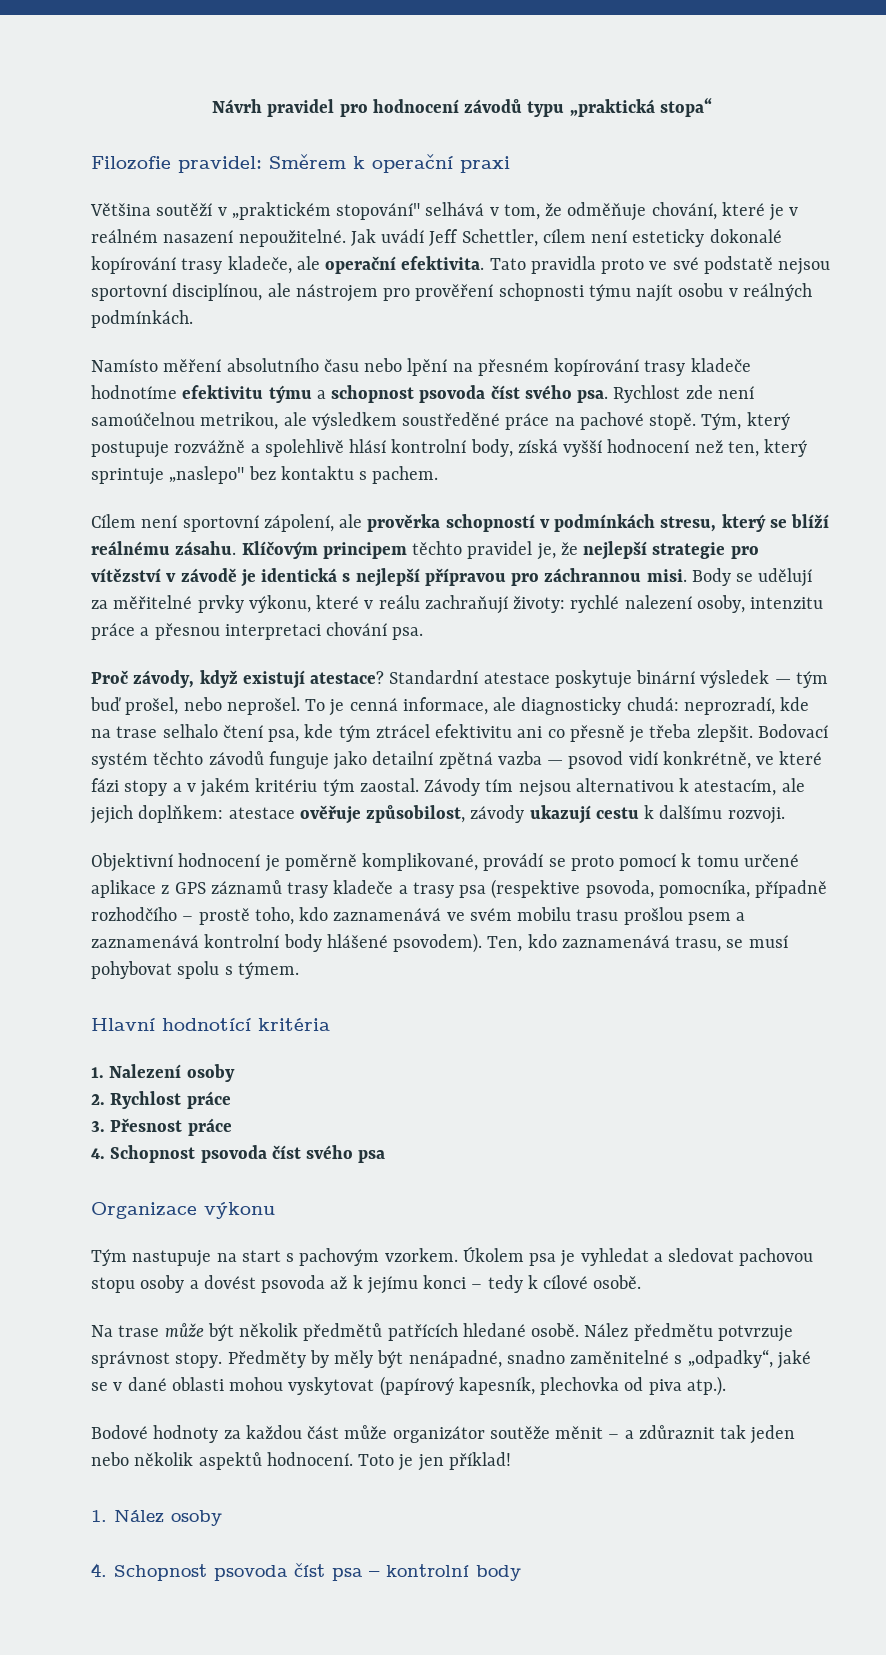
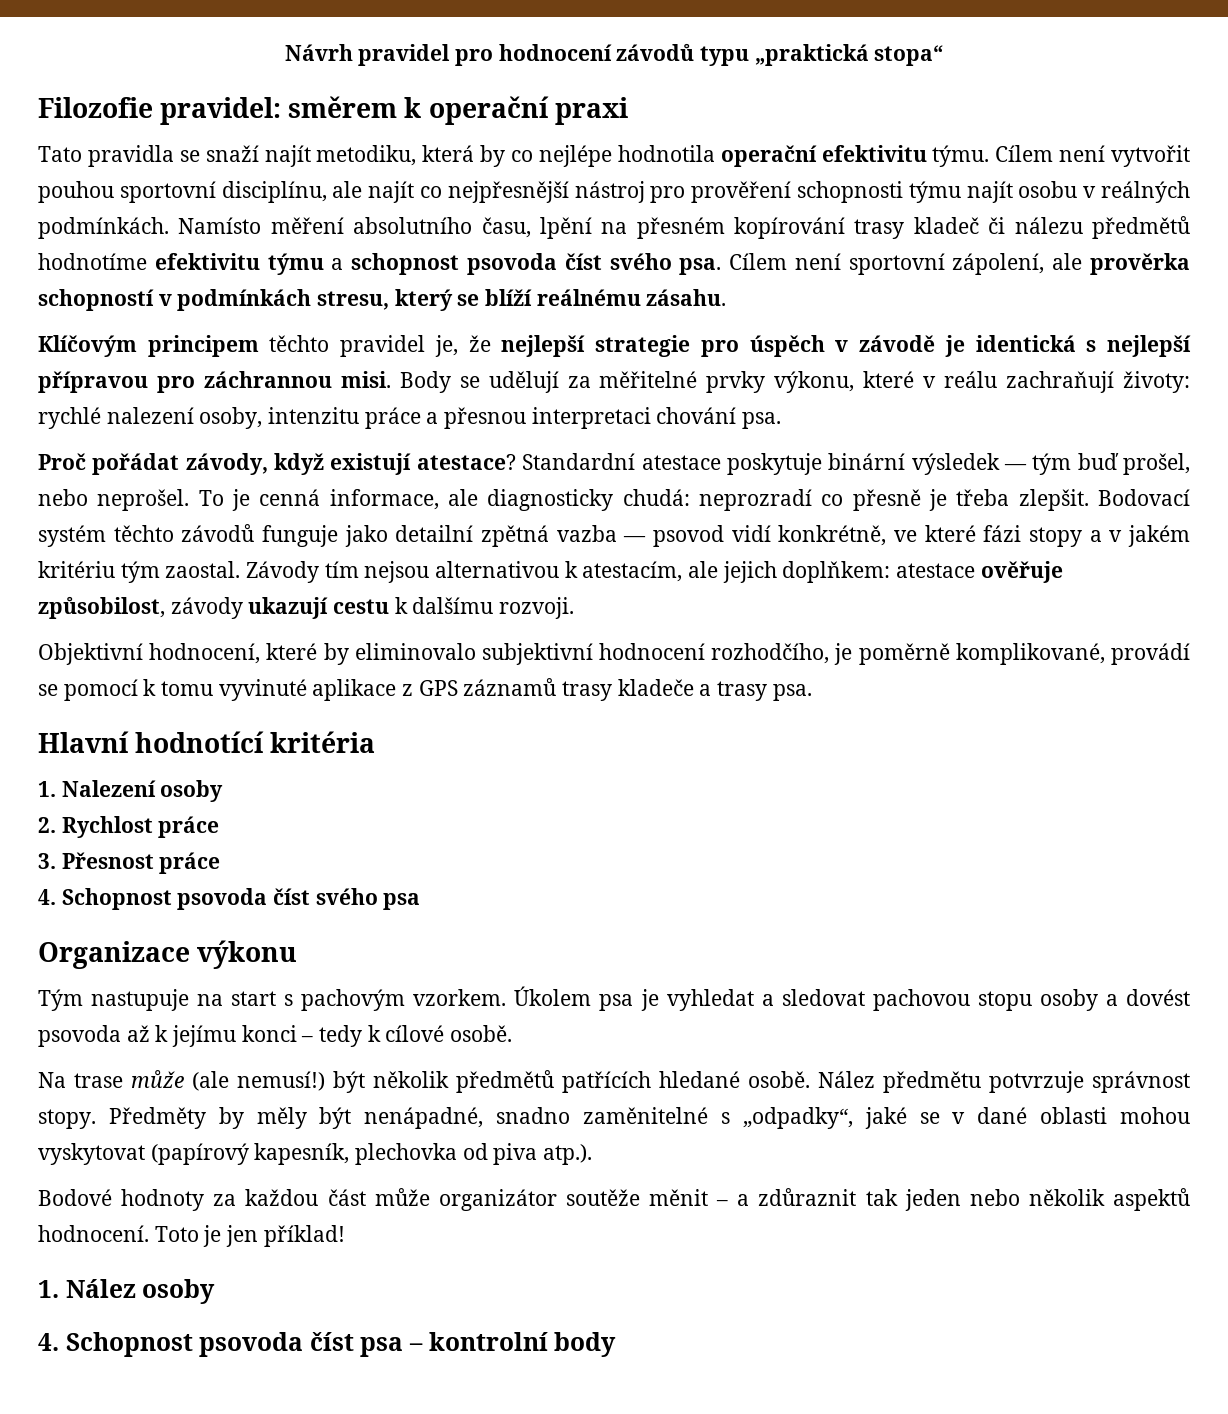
[269,154,346,169] Směrem -> [288,96,398,118] směrem
[90,202,799,221] [91,229,782,247] [91,256,831,275] [91,283,378,302] Většina soutěží v „praktickém stopování" selhává v tom, že odměňuje chování, které je v reálném nasazení nepoužitelné. Jak uvádí Jeff Schettler, cílem není esteticky dokonalé kopírování trasy kladeče, ale operační efektivita. Tato pravidla proto ve své podstatě nejsou sportovní disciplínou, ale nástrojem -> [38,145,1190,167] [38,181,645,203] Tato pravidla se snaží najít metodiku, která by co nejlépe hodnotila operační efektivitu týmu. Cílem není vytvořit pouhou sportovní disciplínu, ale najít co nejpřesnější nástroj
(193, 319) // -> (169, 228) none
[323,358,403,372] času nebo -> [481,217,531,238] času,
[690,358,751,372] kladeče -> [913,216,1190,239] kladeč či nálezu předmětů
[613,385,754,403] [91,412,790,430] [91,439,808,458] [91,466,439,485] Rychlost zde není samoúčelnou metrikou, ale výsledkem soustředěné práce na pachové stopě. Tým, který postupuje rozvážně a spolehlivě hlásí kontrolní body, získá vyšší hodnocení než ten, který sprintuje „naslepo" bez kontaktu s pachem. // -> (722, 266) none
(237, 548) none -> (727, 297) //
[91,568,161,582] vítězství -> [749,335,825,357] úspěch
(128, 677) none -> [92,453,180,475] pořádat
[683,697,810,715] [91,724,543,742] neprozradí, kde na trase selhalo čtení psa, kde tým ztrácel efektivitu ani -> [699,489,812,511] neprozradí
[178,853,261,867] hodnocení -> [149,643,830,665] hodnocení, které by eliminovalo subjektivní hodnocení rozhodčího,
[570,855,614,871] proto -> (58, 690) none
[743,854,799,867] určené -> [218,679,307,701] vyvinuté
[459,879,828,899] [91,907,746,925] [91,933,788,953] [91,961,299,979] psa (respektive psovoda, pomocníka, případně rozhodčího – prostě toho, kdo zaznamenává ve svém mobilu trasu prošlou psem a zaznamenává kontrolní body hlášené psovodem). Ten, kdo zaznamenává trasu, se musí pohybovat spolu s týmem. -> [772,684,812,701] psa.
(204, 1330) none -> [192,1071,325,1091] (ale nemusí!)

